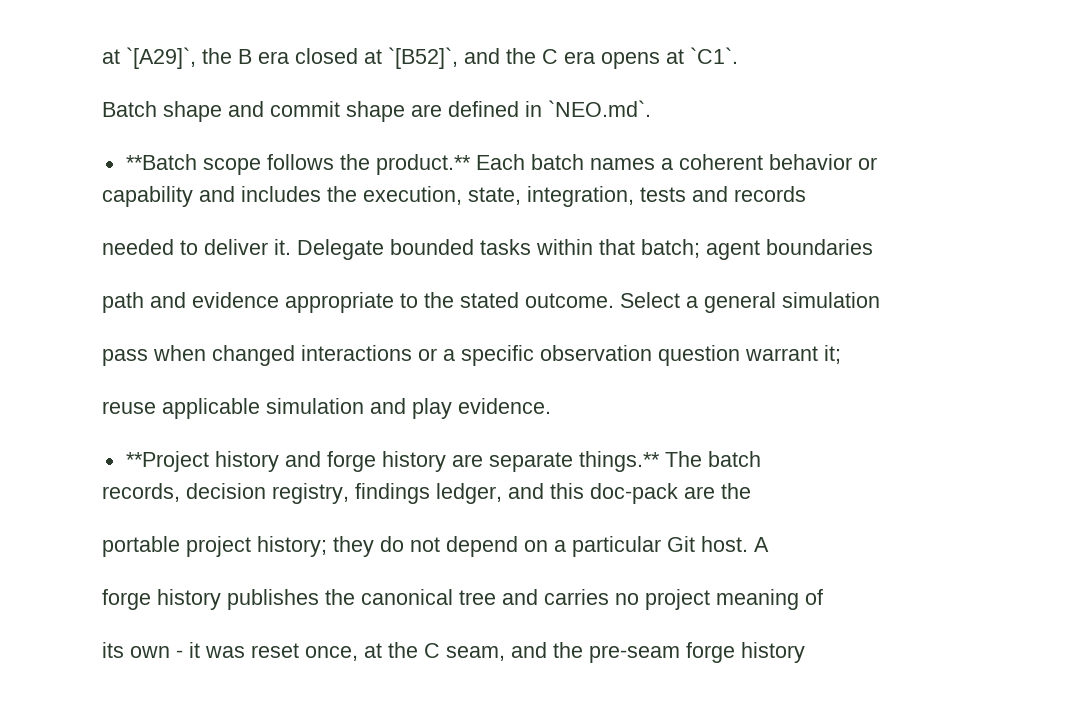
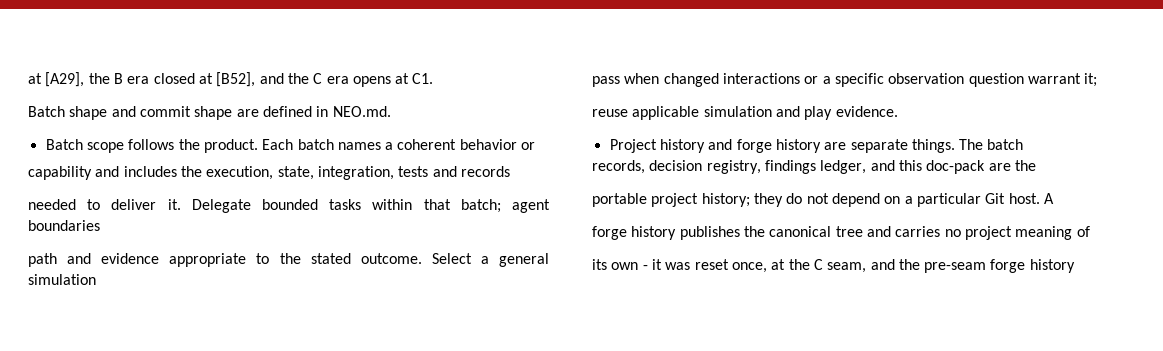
[102,47,196,69] at `[A29]`, -> [28,72,85,87] at [A29],
[388,47,458,69] `[B52]`, -> [216,72,256,87] [B52],
[690,47,738,64] `C1`. -> [412,73,434,84] C1.
[548,100,651,117] [125,154,197,170] `NEO.md`. // **Batch -> [332,106,391,117] [45,139,83,150] NEO.md. // Batch
[375,154,471,175] product.** -> [203,139,258,153] product.
[125,451,209,472] **Project -> [609,139,657,153] Project
[578,451,660,472] things.** -> [911,139,955,153] things.

